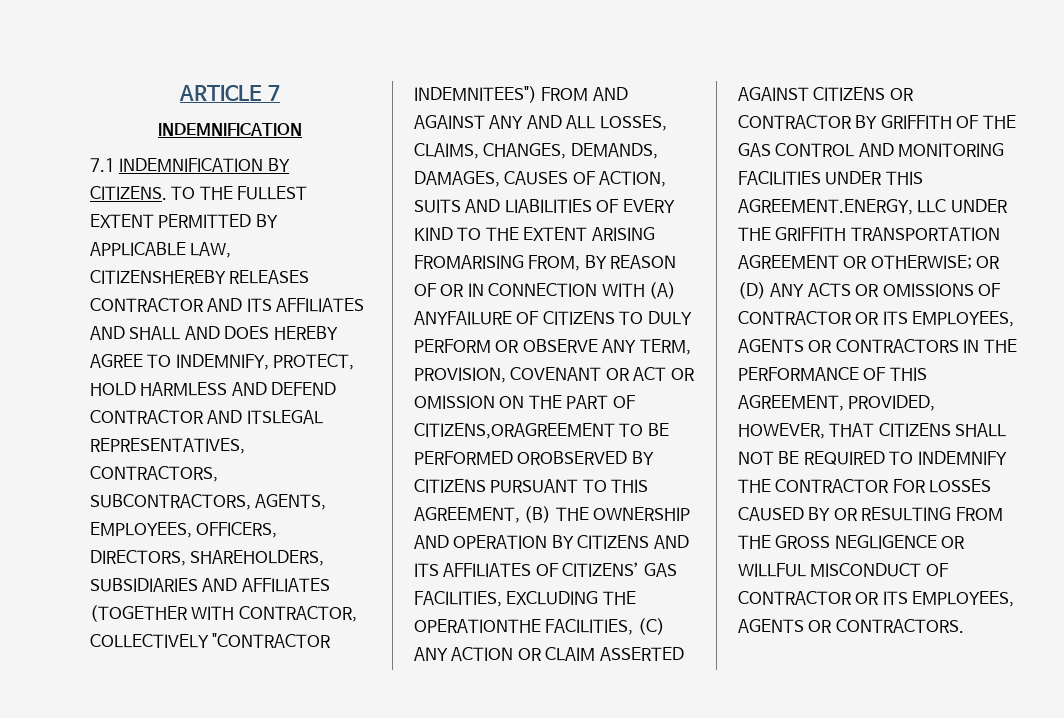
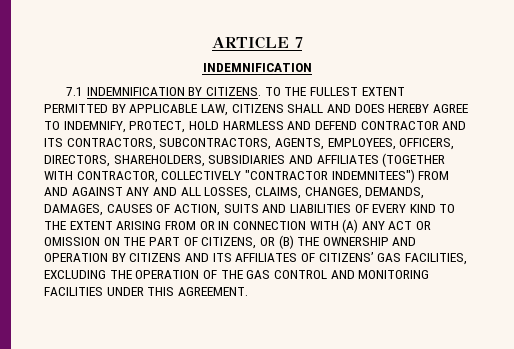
[90,270,310,284] [90,298,365,312] [90,326,125,340] CITIZENSHEREBY RELEASES CONTRACTOR AND ITS AFFILIATES AND -> [231,104,284,113] CITIZENS
[246,410,323,424] [90,438,245,454] ITSLEGAL REPRESENTATIVES, -> [44,138,63,147] ITS
[414,255,677,271] [414,283,437,297] FROMARISING FROM, BY REASON OF -> [164,221,196,230] FROM
[414,311,692,325] [414,339,691,355] [414,367,630,383] ANYFAILURE OF CITIZENS TO DULY PERFORM OR OBSERVE ANY TERM, PROVISION, COVENANT OR -> [361,221,385,230] ANY
[414,423,669,439] [414,451,654,465] [414,479,649,493] [414,507,520,523] CITIZENS,ORAGREEMENT TO BE PERFORMED OROBSERVED BY CITIZENS PURSUANT TO THIS AGREEMENT, -> [201,237,275,249] CITIZENS, OR
[414,618,665,635] [414,647,684,661] [738,87,914,101] [738,115,952,129] OPERATIONTHE FACILITIES, (C) ANY ACTION OR CLAIM ASSERTED AGAINST CITIZENS OR CONTRACTOR BY GRIFFITH -> [135,270,200,279] OPERATION
[738,199,1008,215] [738,227,1000,241] [738,255,1001,269] [738,282,1002,299] [738,311,1015,327] [738,339,1017,353] [738,367,927,381] [738,395,936,411] [738,423,1007,439] [738,451,1007,465] [738,479,992,493] [738,507,1003,521] [738,535,966,549] [738,563,949,577] [738,591,1015,607] [738,619,964,633] AGREEMENT.ENERGY, LLC UNDER THE GRIFFITH TRANSPORTATION AGREEMENT OR OTHERWISE; OR (D) ANY ACTS OR OMISSIONS OF CONTRACTOR OR ITS EMPLOYEES, AGENTS OR CONTRACTORS IN THE PERFORMANCE OF THIS AGREEMENT, PROVIDED, HOWEVER, THAT CITIZENS SHALL NOT BE REQUIRED TO INDEMNIFY THE CONTRACTOR FOR LOSSES CAUSED BY OR RESULTING FROM THE GROSS NEGLIGENCE OR WILLFUL MISCONDUCT OF CONTRACTOR OR ITS EMPLOYEES, AGENTS OR CONTRACTORS. -> [177,287,248,296] AGREEMENT.

